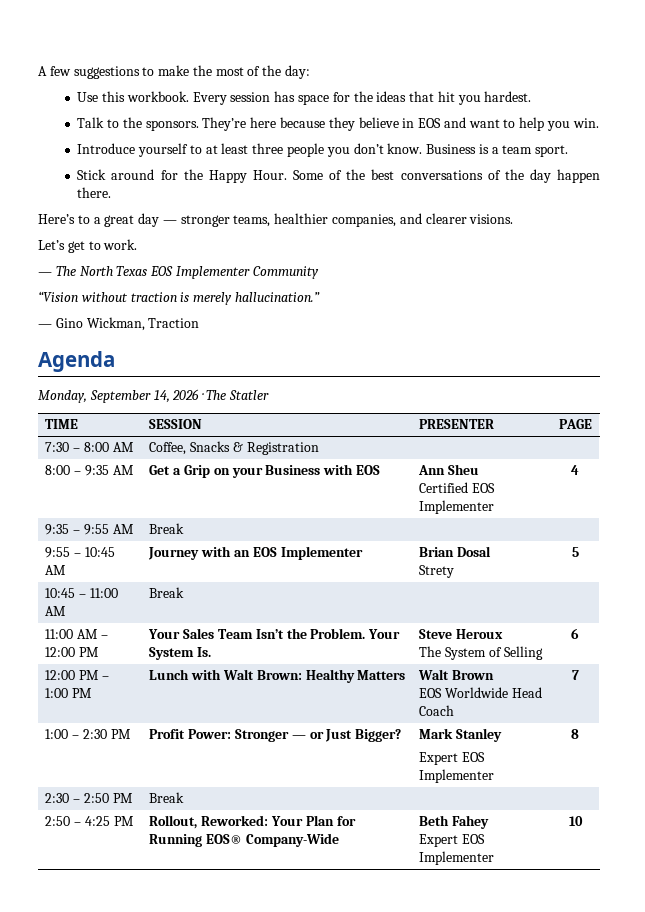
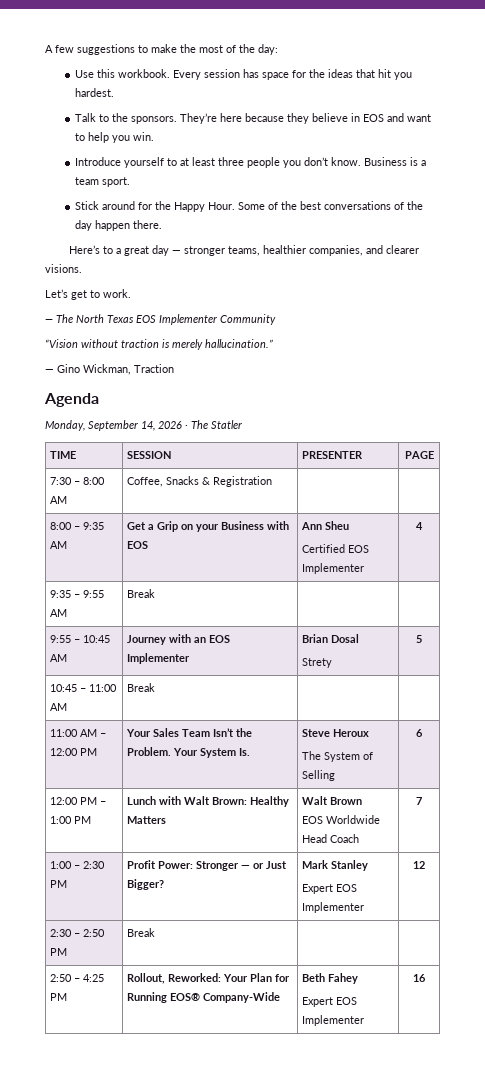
[571,729,579,739] 8 -> [413,861,425,869] 12
[568,816,583,826] 10 -> [413,974,426,982] 16

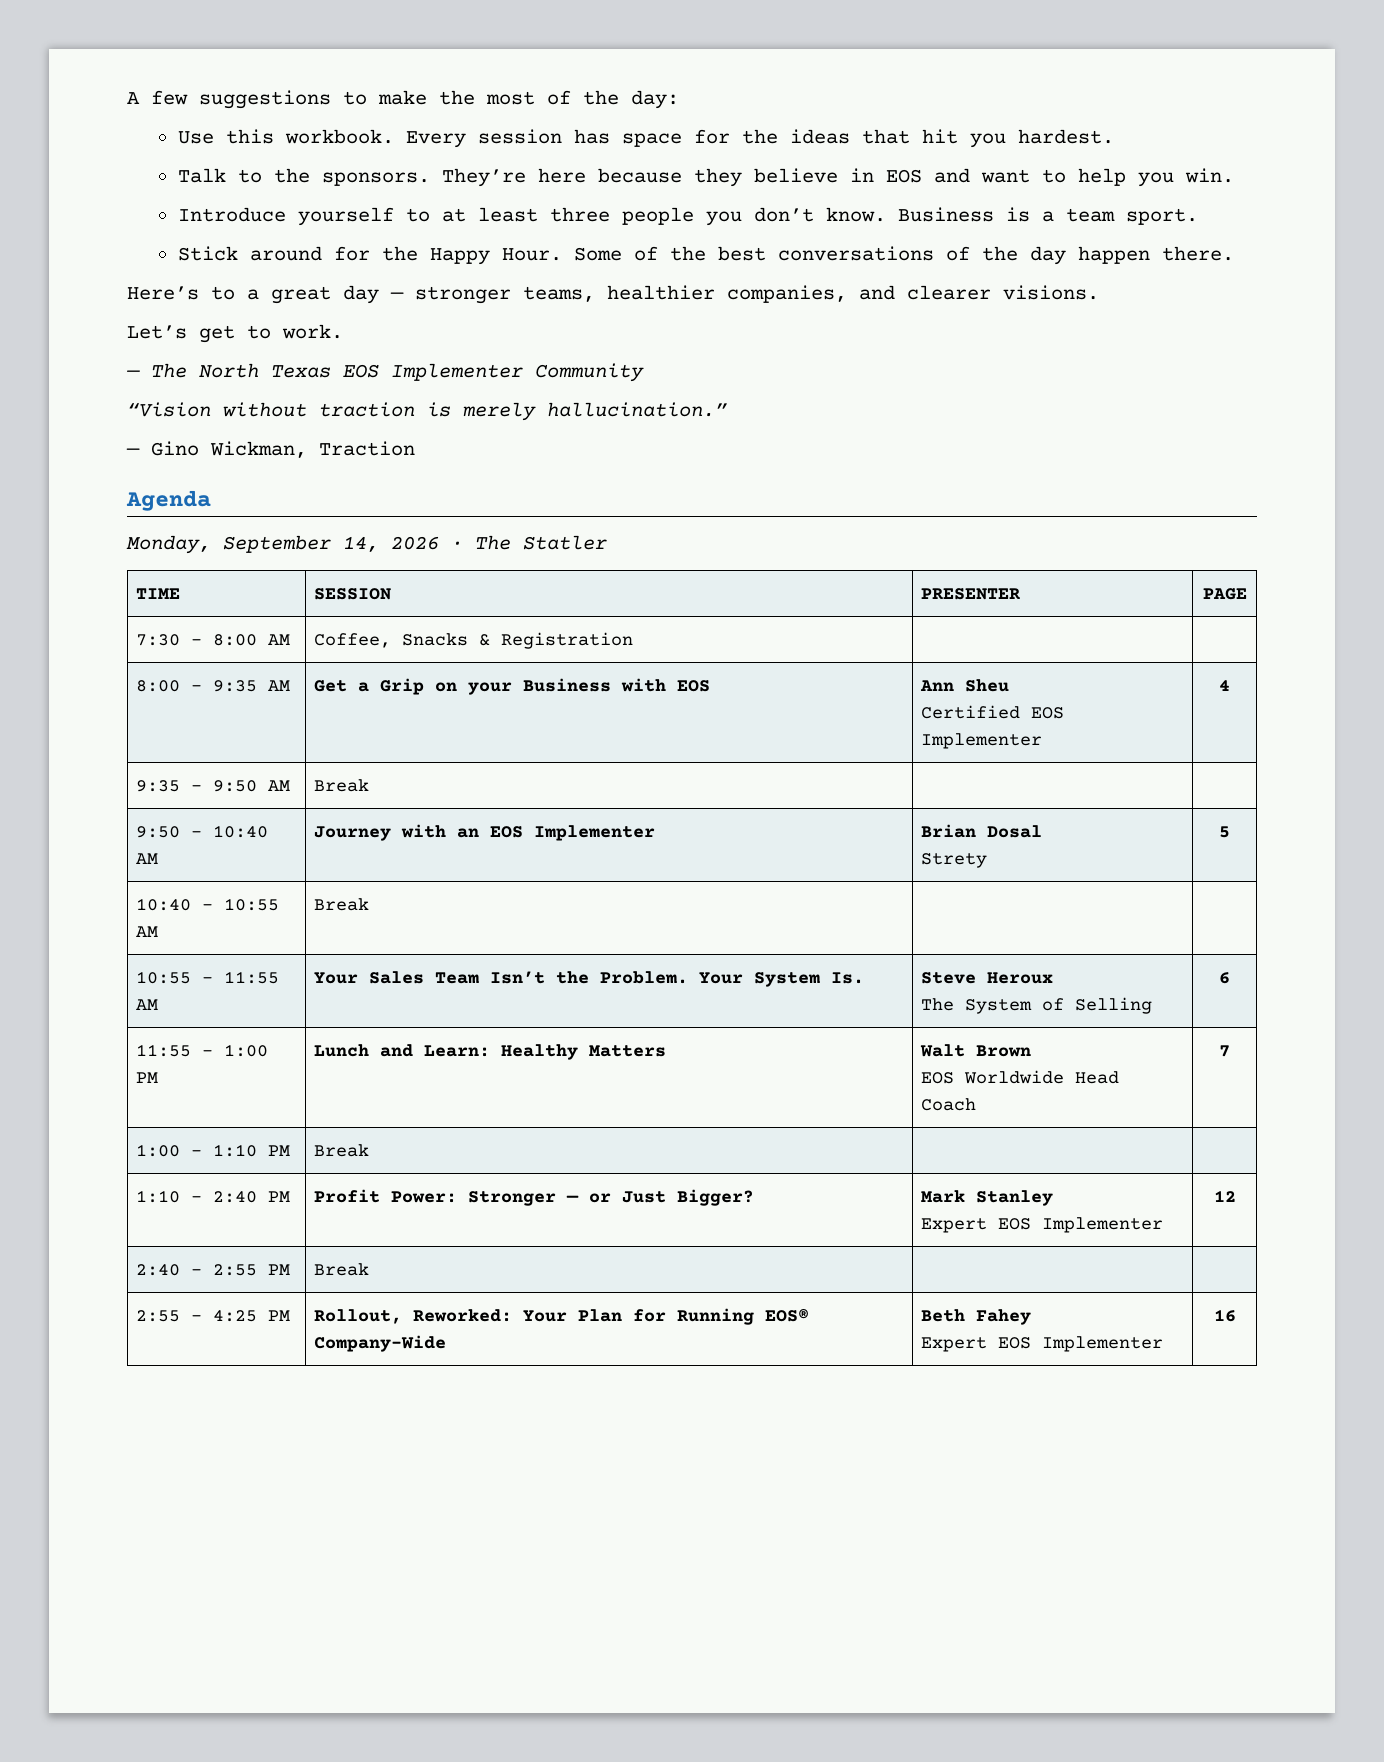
[83,590,105,598] [50,609,68,617] [127,589,156,598] [50,635,111,643] 9:55 AM | Break | | // 9:55 – 10:45 -> [213,780,291,792] [314,779,370,792] [136,825,269,838] 9:50 AM | Break | | // 9:50 – 10:40
[50,684,118,692] [50,703,68,711] [127,683,156,692] [50,729,107,737] [50,748,98,756] 10:45 – 11:00 AM | Break | | // 11:00 AM – 12:00 PM -> [136,898,280,911] [136,926,159,937] [314,898,370,911] [136,971,280,984] [136,999,159,1010] 10:40 – 10:55 AM | Break | | // 10:55 – 11:55 AM
[50,797,98,805] 12:00 PM -> [136,1044,192,1057] 11:55
[159,796,248,805] with Walt Brown: -> [380,1044,491,1057] and Learn:
[83,861,106,869] 2:30 -> [213,1144,291,1157] [314,1144,370,1157] [136,1190,258,1203] 1:10 PM | Break | | // 1:10 – 2:40
[50,929,106,937] [50,948,68,956] [127,928,156,937] [50,974,73,982] 2:30 – 2:50 PM | Break | | // 2:50 -> [136,1264,291,1276] [314,1263,370,1276] [136,1310,181,1322] 2:40 – 2:55 PM | Break | | // 2:55

